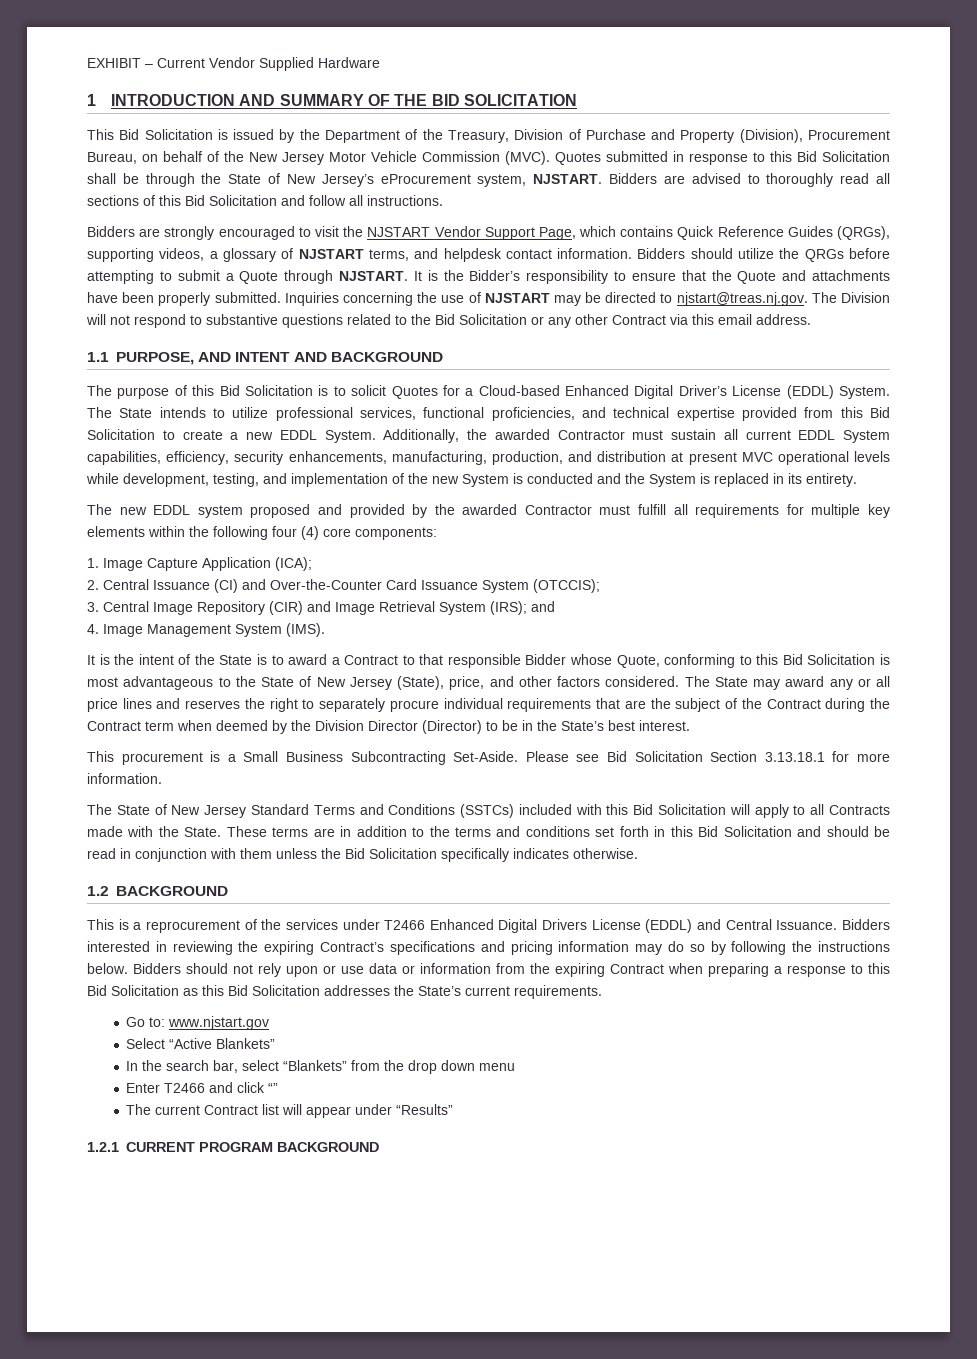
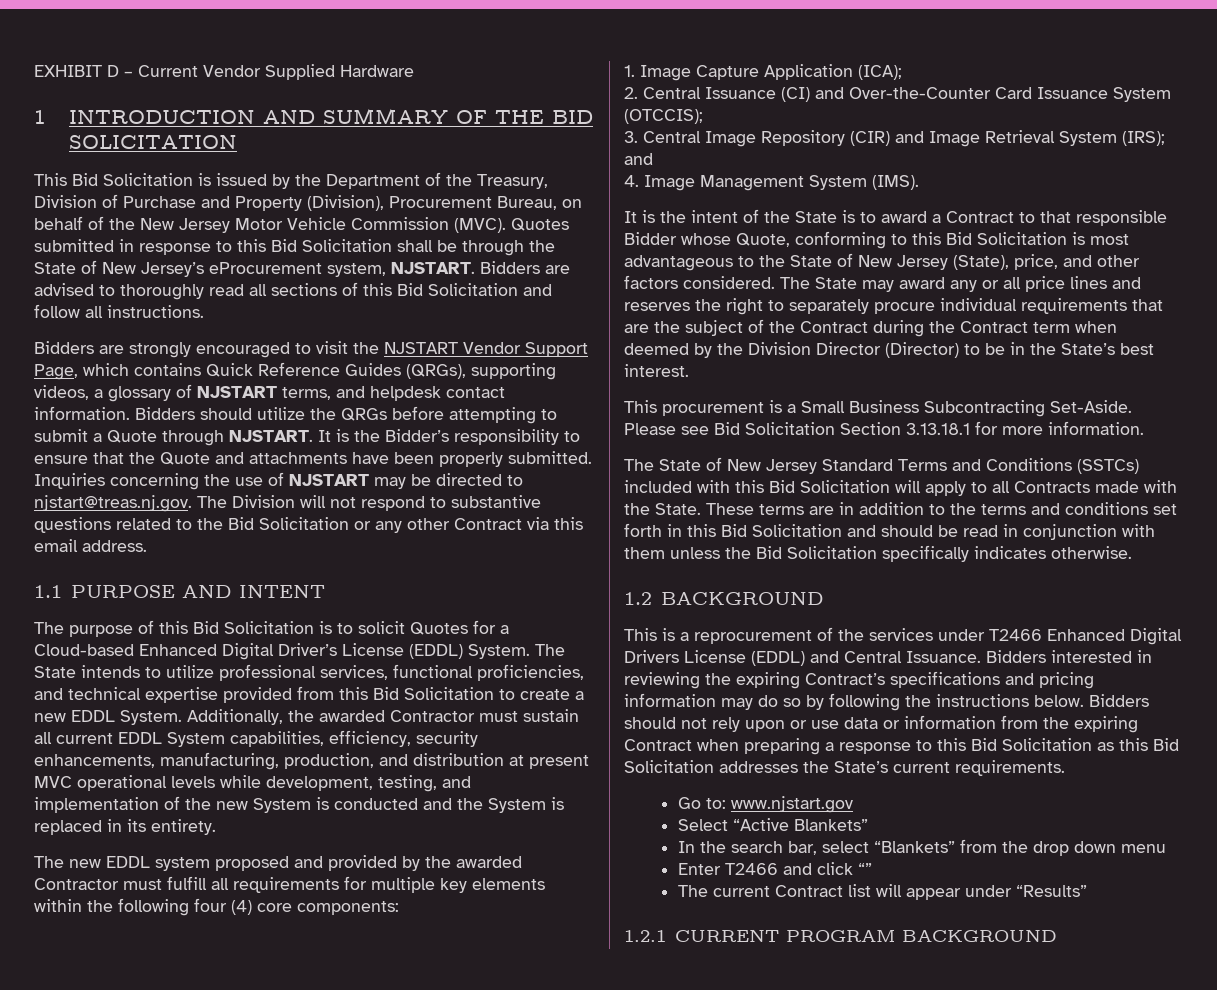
(141, 63) none -> [107,65,119,77] D
[116,352,194,365] PURPOSE, -> [70,585,175,598] PURPOSE
[293,352,443,362] AND BACKGROUND -> (325, 591) none

